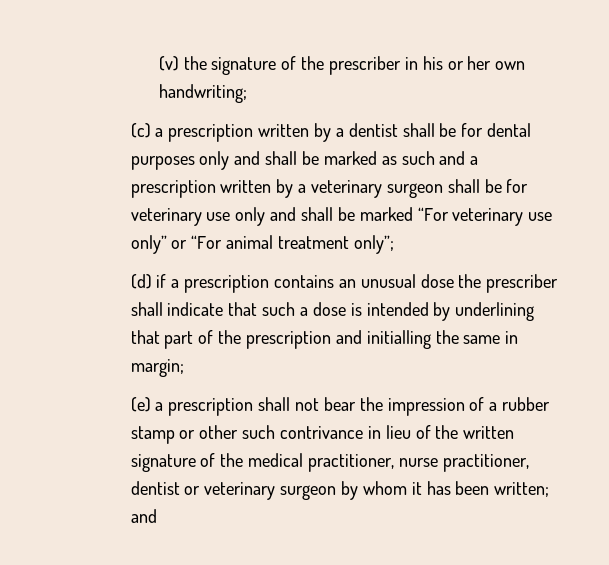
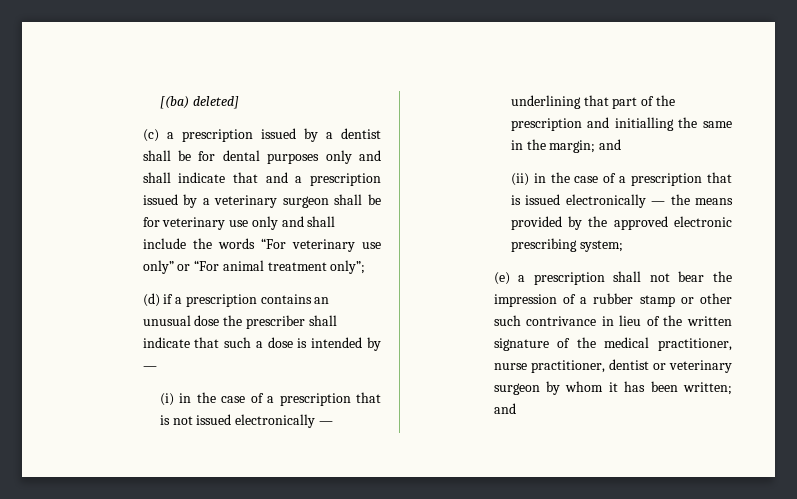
[158,56,526,75] [158,84,247,103] (v) the signature of the prescriber in his or her own handwriting; -> [159,96,239,109] [(ba) deleted]
[258,124,310,137] written -> [260,128,296,139] issued
[301,151,435,165] be marked as such -> [178,172,258,183] indicate that
[220,180,272,193] written -> [142,194,178,205] issued
[337,207,413,221] be marked -> [142,238,255,249] include the words
(451, 311) none -> [142,366,157,370] [159,392,381,406] [159,414,333,428] — // (i) in the case of a prescription that is not issued electronically —
(519, 337) none -> [526,139,546,150] the
(184, 368) none -> [599,139,622,150] [510,172,732,186] [510,194,733,208] [510,216,732,230] [510,238,623,252] and // (ii) in the case of a prescription that is issued electronically — the means provided by the approved electronic prescribing system;

